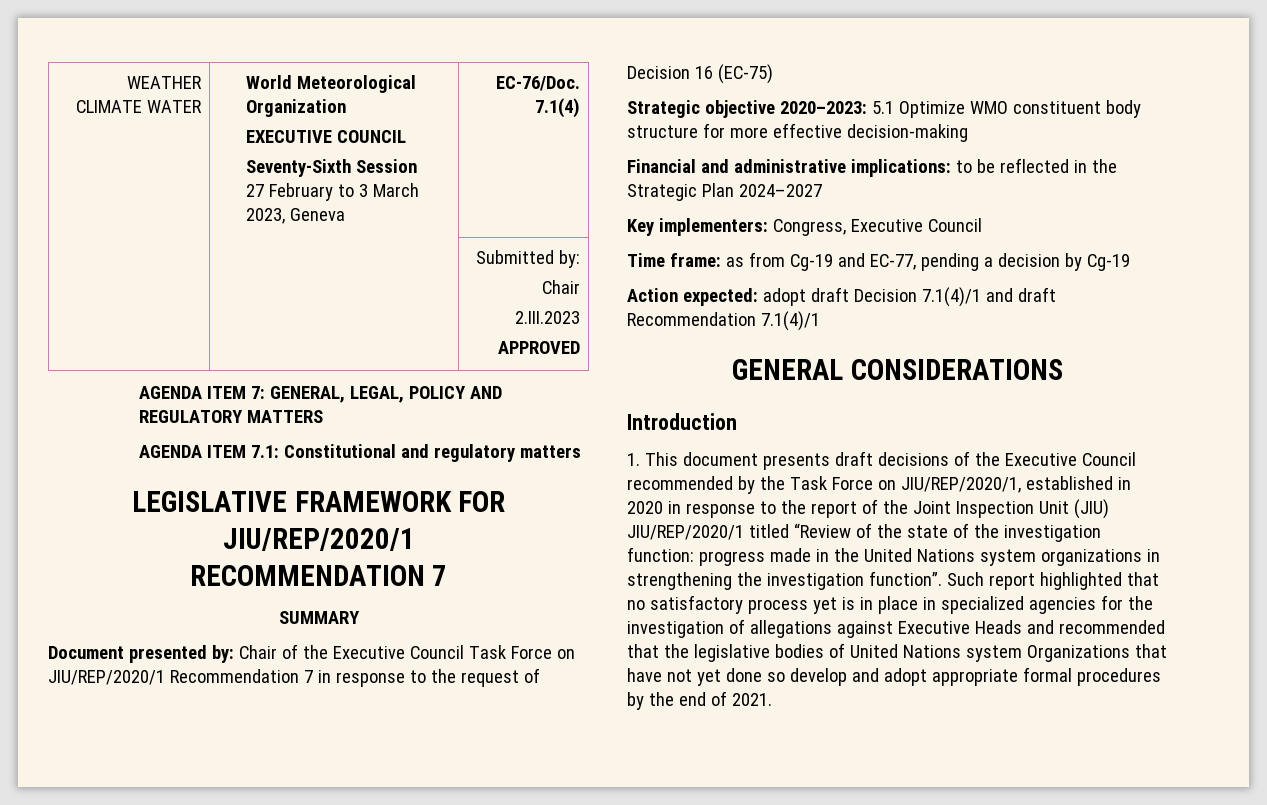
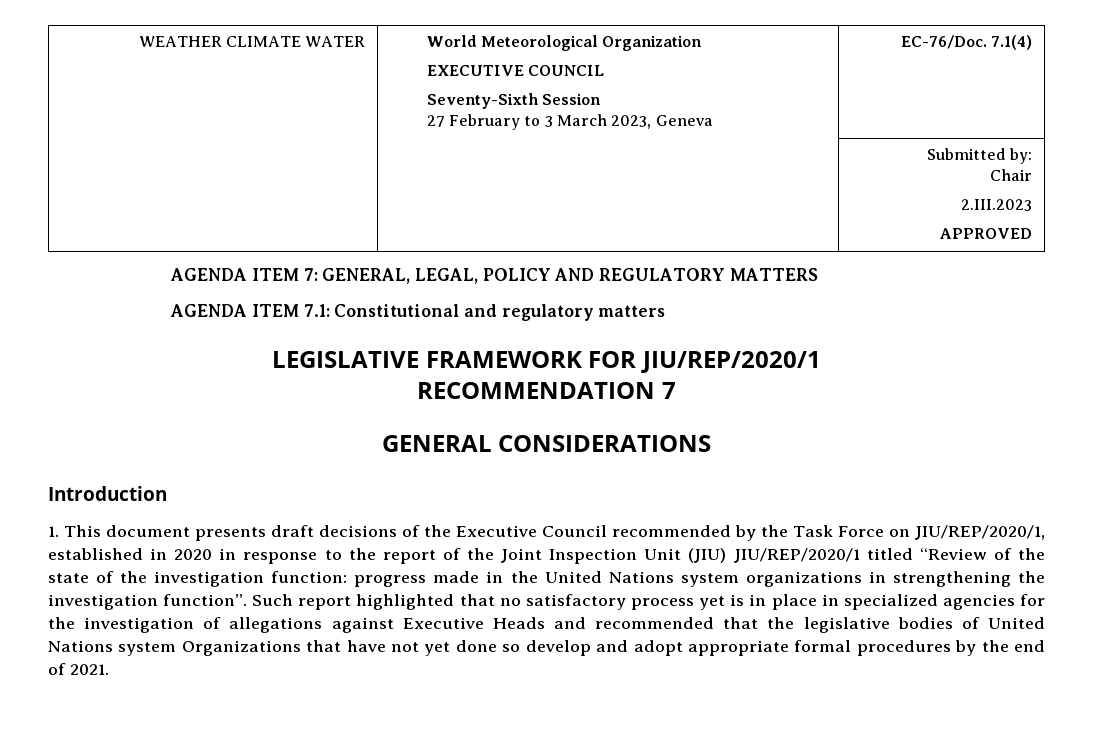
[278,611,360,624] [48,644,575,663] [48,668,540,687] [627,64,773,84] [627,100,1141,118] [627,123,968,142] [627,158,1117,177] [627,183,822,201] [627,218,982,236] [627,252,1130,271] [627,287,1056,307] [627,311,820,331] // SUMMARY // Document presented by: Chair of the Executive Council Task Force on JIU/REP/2020/1 Recommendation 7 in response to the request of Decision 16 (EC-75) // Strategic objective 2020–2023: 5.1 Optimize WMO constituent body structure for more effective decision-making // Financial and administrative implications: to be reflected in the Strategic Plan 2024–2027 // Key implementers: Congress, Executive Council // Time frame: as from Cg-19 and EC-77, pending a decision by Cg-19 // Action expected: adopt draft Decision 7.1(4)/1 and draft Recommendation 7.1(4)/1 -> (676, 390) none

